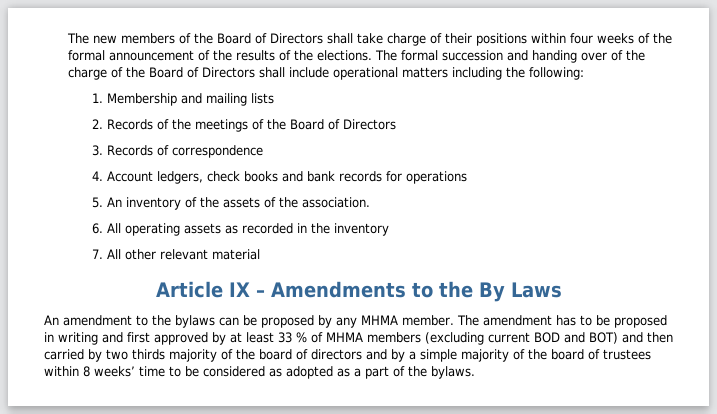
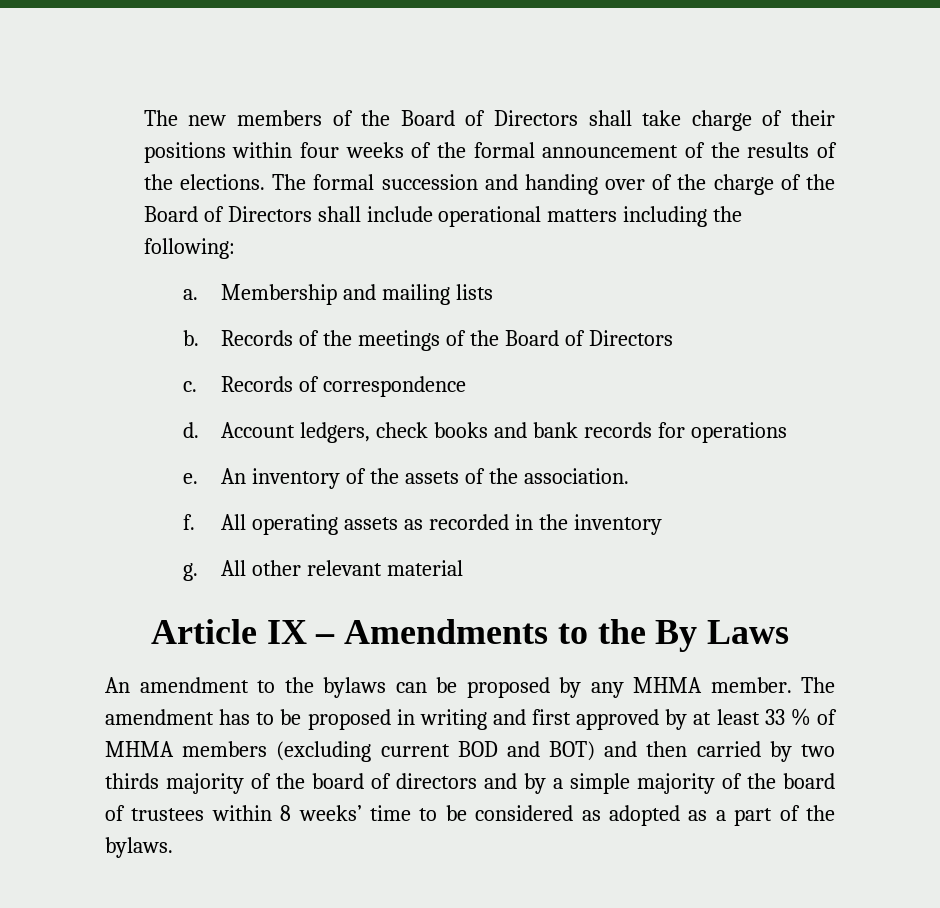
[92,93,104,103] 1. -> [182,289,198,300] a.
[92,119,104,129] 2. -> [182,330,199,346] b.
[92,145,104,156] 3. -> [182,381,197,392] c.
[92,171,104,181] 4. -> [182,422,199,438] d.
[92,197,104,208] 5. -> [182,473,198,484] e.
[92,223,104,234] 6. -> [182,514,195,530] f.
[92,249,104,259] 7. -> [182,563,198,581] g.

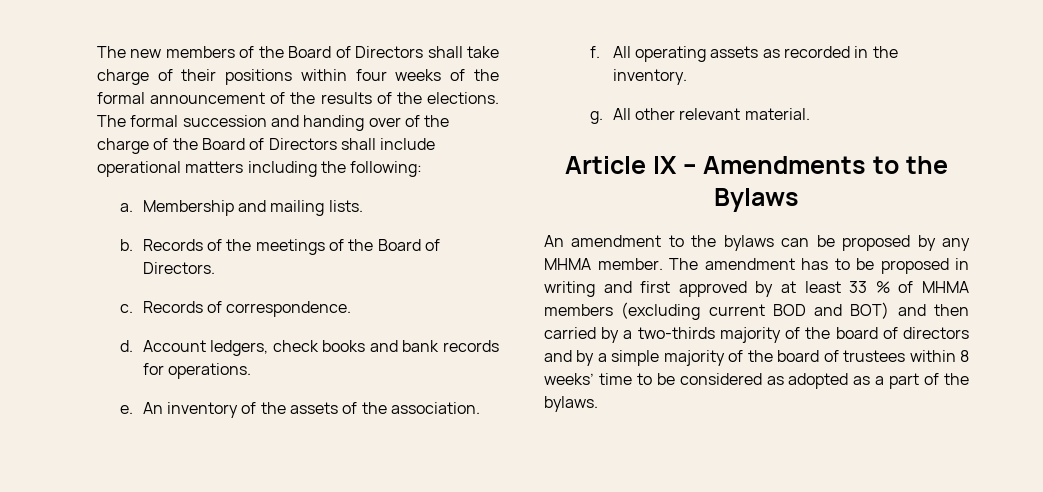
[456,284,494,300] lists -> [328,200,363,212] lists.
[588,330,673,346] Directors -> [142,262,215,274] Directors.
[323,376,467,397] correspondence -> [226,301,352,317] correspondence.
[690,422,787,443] operations -> [168,363,252,379] operations.
[573,514,662,535] inventory -> [612,69,687,85] inventory.
[387,560,464,576] material -> [744,108,810,120] material.
[655,620,790,652] By Laws -> [714,188,799,212] Bylaws
[800,744,835,757] [105,773,159,789] two thirds -> [623,327,715,339] a two-thirds

